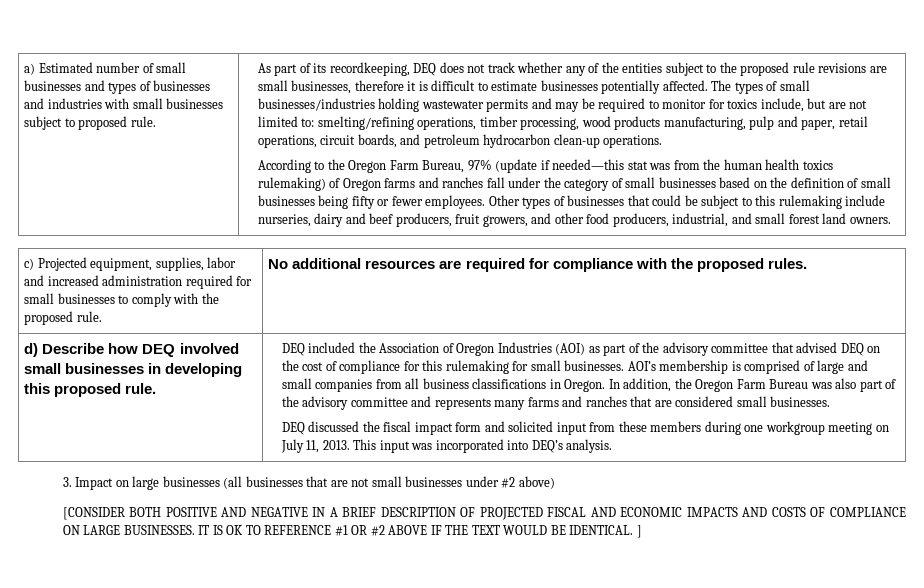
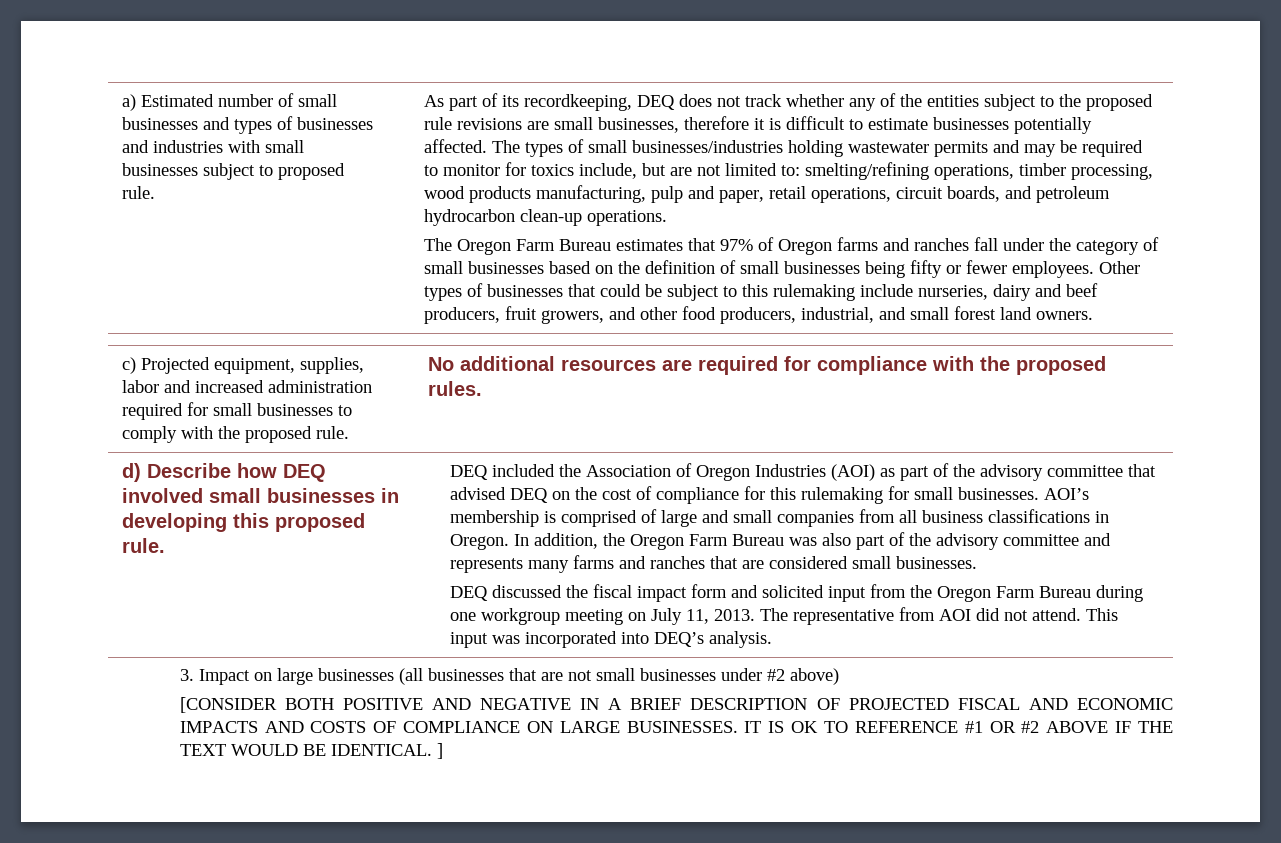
[257,159,833,173] [257,177,326,191] According to the Oregon Farm Bureau, 97% (update if needed—this stat was from the human health toxics rulemaking) -> [423,238,753,255] The Oregon Farm Bureau estimates that 97%
[618,421,702,432] these members -> [909,585,1091,602] the Oregon Farm Bureau
(350, 445) none -> [759,607,1081,625] The representative from AOI did not attend.

